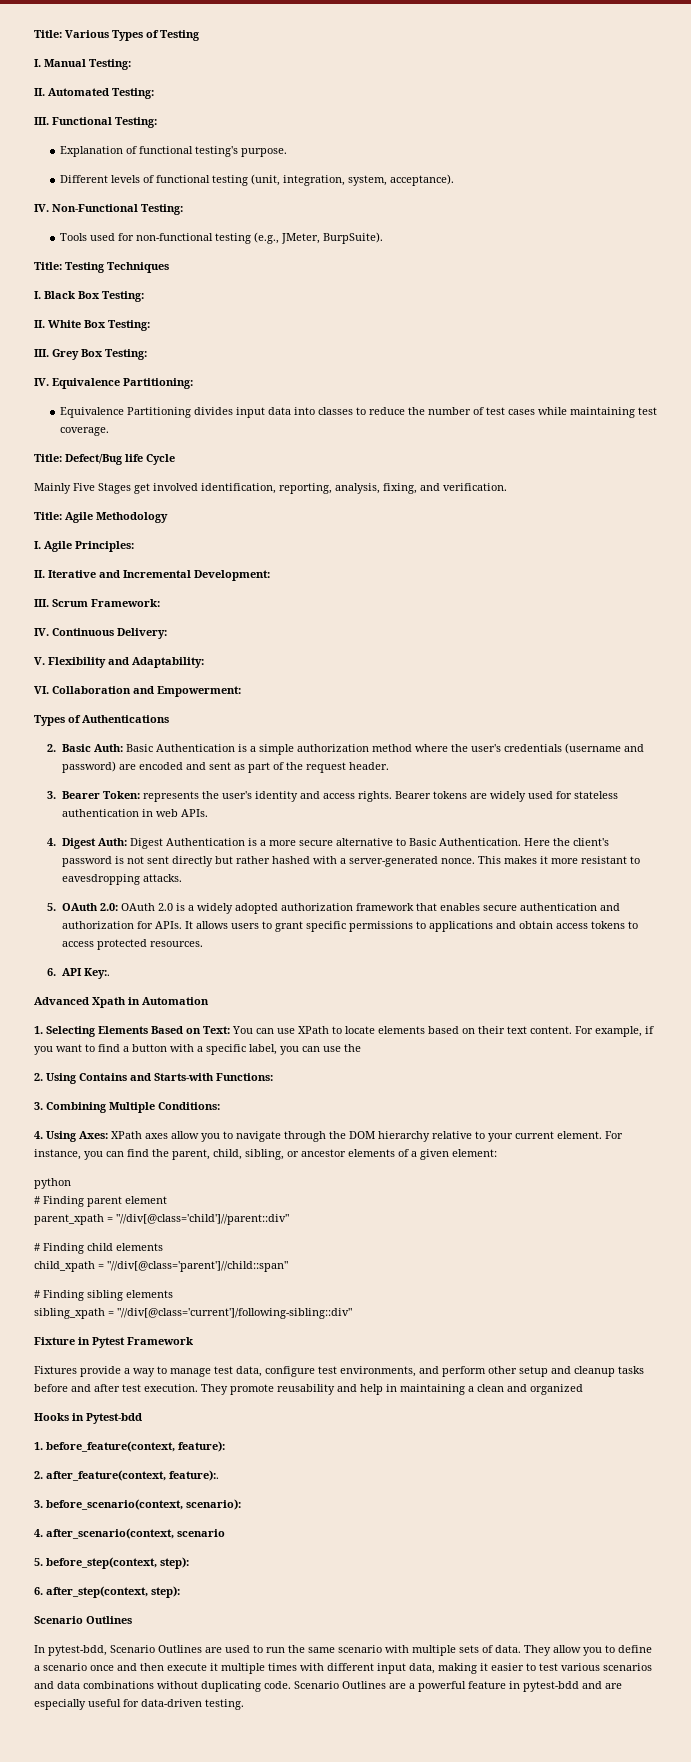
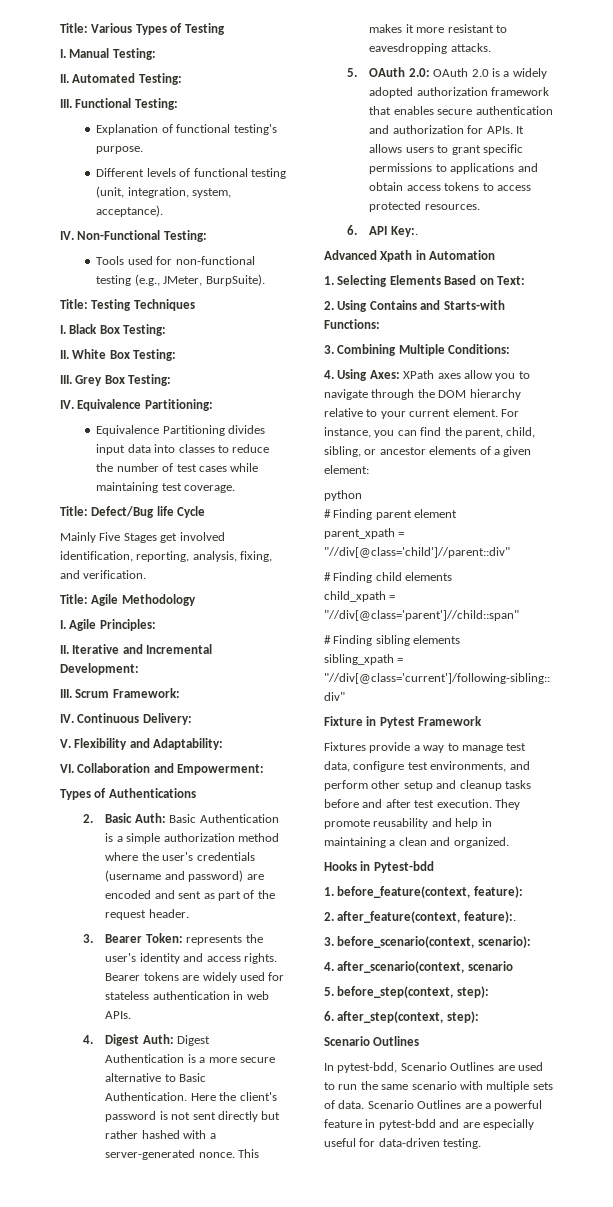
[232,1026,654,1037] [34,1044,361,1055] You can use XPath to locate elements based on their text content. For example, if you want to find a button with a specific label, you can use the -> (525, 280) none
[530,1384,583,1395] organized -> [453,837,509,848] organized.
[524,1645,652,1656] [34,1663,652,1674] [34,1681,291,1692] They allow you to define a scenario once and then execute it multiple times with different input data, making it easier to test various scenarios and data combinations without duplicating code. -> (365, 1104) none

